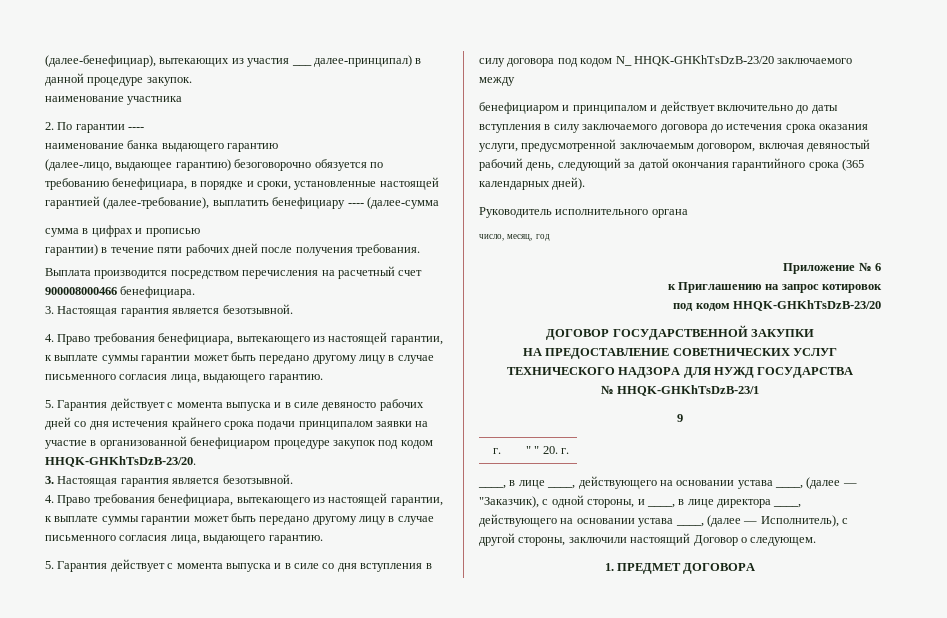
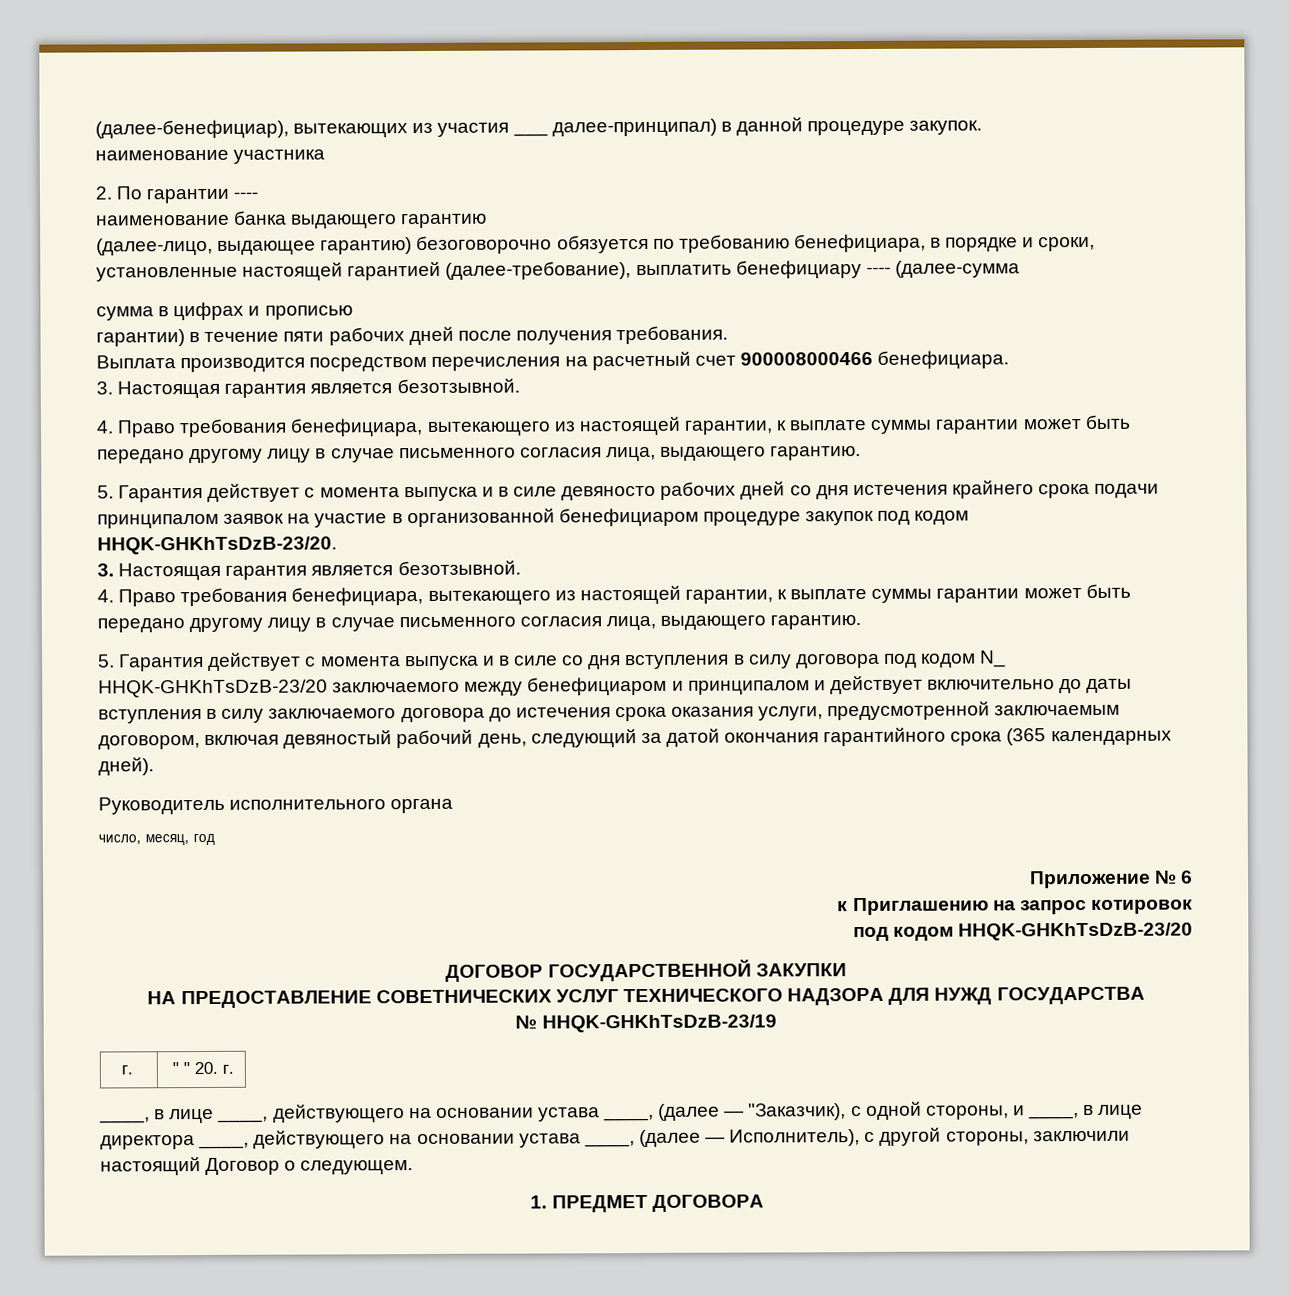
[376,421,412,427] заявки -> [223,513,285,524] заявок
(515, 81) // -> (524, 688) none
[617,385,760,396] [677,414,683,422] HHQK-GHKhTsDzB-23/1 // 9 -> [541,1014,777,1033] HHQK-GHKhTsDzB-23/19

